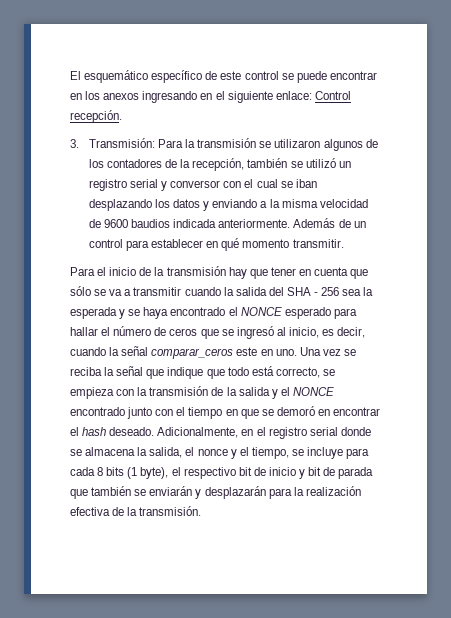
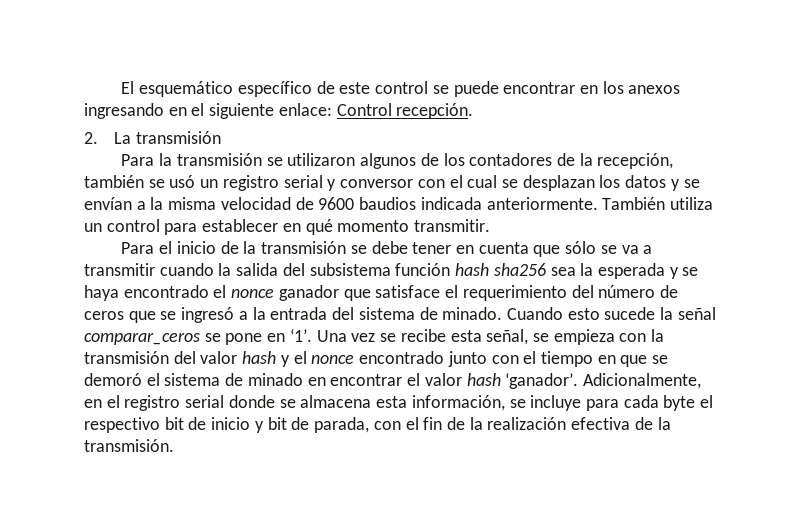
[70,138,155,148] 3. Transmisión: -> [84,131,221,144] 2. La transmisión //
[305,158,336,168] utilizó -> [169,175,196,188] usó
[295,179,317,188] [88,199,152,211] iban desplazando -> [522,175,595,191] desplazan
[212,199,258,208] enviando -> [683,179,700,188] [84,197,132,210] se envían
[293,218,351,228] Además de -> [602,197,713,210] También utiliza
[228,267,268,279] hay que -> [350,241,408,254] se debe
[286,287,340,296] SHA - 256 -> [309,263,546,276] subsistema función hash sha256
[240,307,357,319] [70,327,111,336] NONCE esperado para hallar el -> [231,285,594,301] nonce ganador que satisface el requerimiento del
[276,327,366,338] [70,346,356,359] [70,366,320,379] al inicio, es decir, cuando la señal comparar_ceros este en uno. Una vez se reciba la señal que indique que todo está correcto, -> [238,307,716,320] [84,329,529,345] a la entrada del sistema de minado. Cuando esto sucede la señal comparar_ceros se pone en ‘1’. Una vez se recibe esta señal,
[211,387,334,399] de la salida y el NONCE -> [173,351,355,367] del valor hash y el nonce
[317,407,381,416] [70,427,155,436] en encontrar el hash deseado. -> [146,373,579,389] el sistema de minado en encontrar el valor hash ‘ganador’.
[137,447,370,459] [70,467,169,479] la salida, el nonce y el tiempo, se incluye para cada 8 bits (1 byte), -> [376,395,696,411] esta información, se incluye para cada byte
[338,467,374,479] [70,486,292,499] parada que también se enviarán y desplazarán para -> [314,417,465,433] parada, con el fin de

